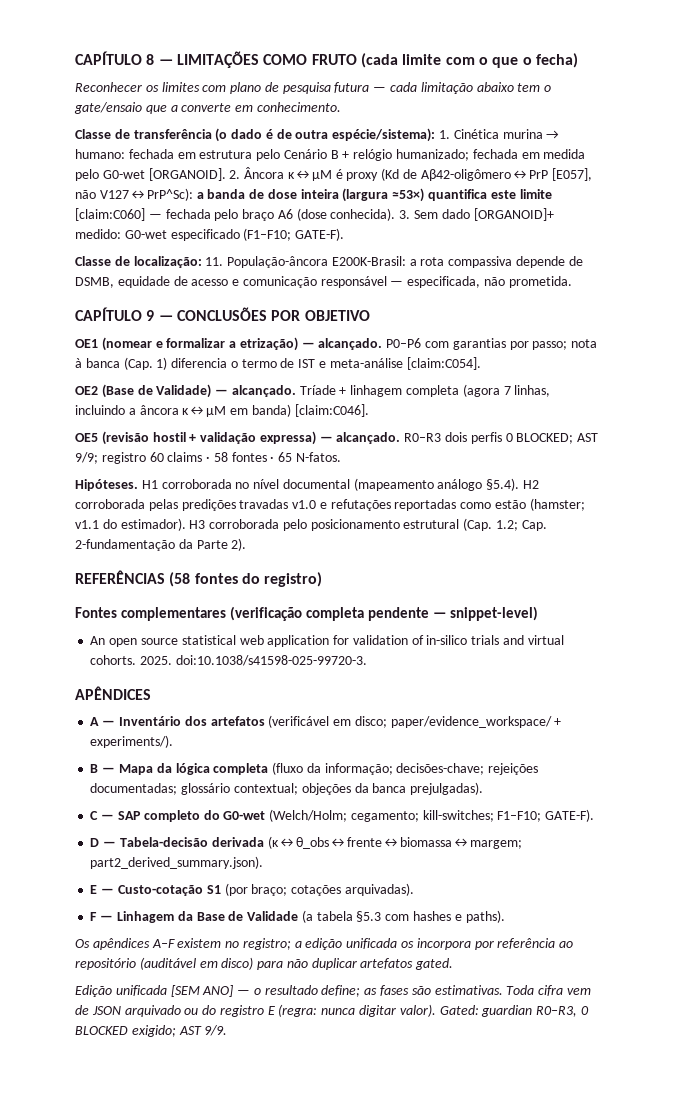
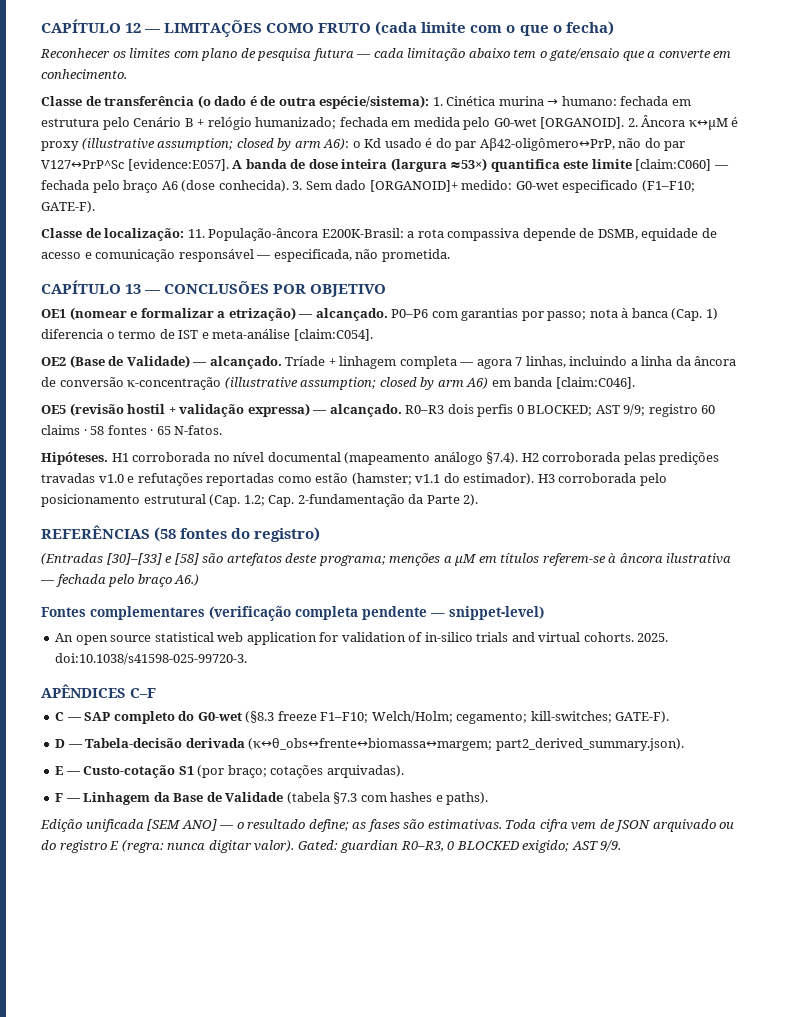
[75,51,155,65] CAPÍTULO 8 -> [41,19,142,33] CAPÍTULO 12
[381,168,592,181] [75,188,204,201] (Kd de Aβ42-oligômero↔PrP [E057], não V127↔PrP^Sc): a -> [81,138,686,151] [41,159,243,171] (illustrative assumption; closed by arm A6): o Kd usado é do par Aβ42-oligômero↔PrP, não do par V127↔PrP^Sc [evidence:E057]. A
[146,310,155,321] 9 -> [125,284,142,294] 13
[462,384,500,397] (agora -> [459,359,512,369] — agora
[139,404,291,417] âncora κ↔µM em banda) -> [641,356,737,366] [41,377,553,390] linha da âncora de conversão κ-concentração (illustrative assumption; closed by arm A6) em banda
[486,478,520,491] §5.4). -> [486,452,519,464] §7.4).
(323, 579) none -> [41,553,732,566] [40,574,200,587] // (Entradas [30]–[33] e [58] são artefatos deste programa; menções a µM em títulos referem-se à âncora ilustrativa — fechada pelo braço A6.)
[90,715,562,728] [90,735,174,748] [90,762,539,775] [90,782,484,795] // A — Inventário dos artefatos (verificável em disco; paper/evidence_workspace/ + experiments/). // B — Mapa da lógica completa (fluxo da informação; decisões-chave; rejeições documentadas; glossário contextual; objeções da banca prejulgadas). -> [130,688,156,698] C–F
[269,809,348,822] (Welch/Holm; -> [245,711,453,723] (§8.3 freeze F1–F10; Welch/Holm;
[497,811,542,822] F1–F10; -> (612, 717) none
[301,910,382,923] (a tabela §5.3 -> [286,792,358,804] (tabela §7.3
[75,938,574,950] [75,957,454,970] // Os apêndices A–F existem no registro; a edição unificada os incorpora por referência ao repositório (auditável em disco) para não duplicar artefatos gated. -> (489, 798) none

